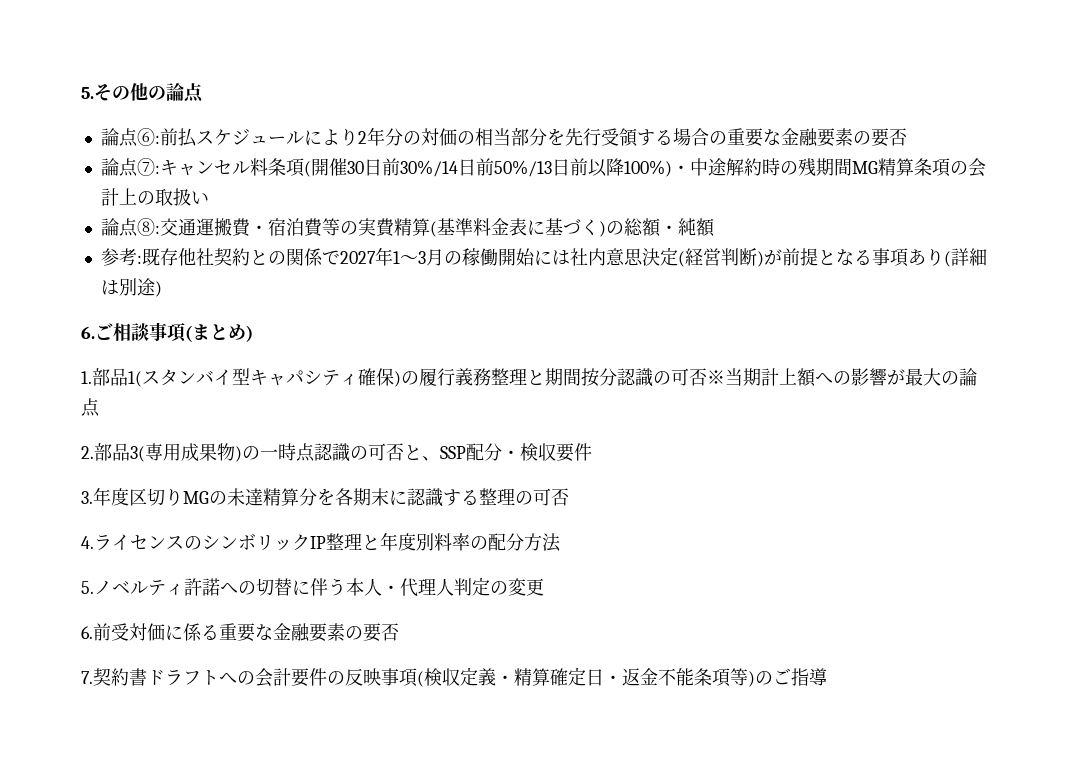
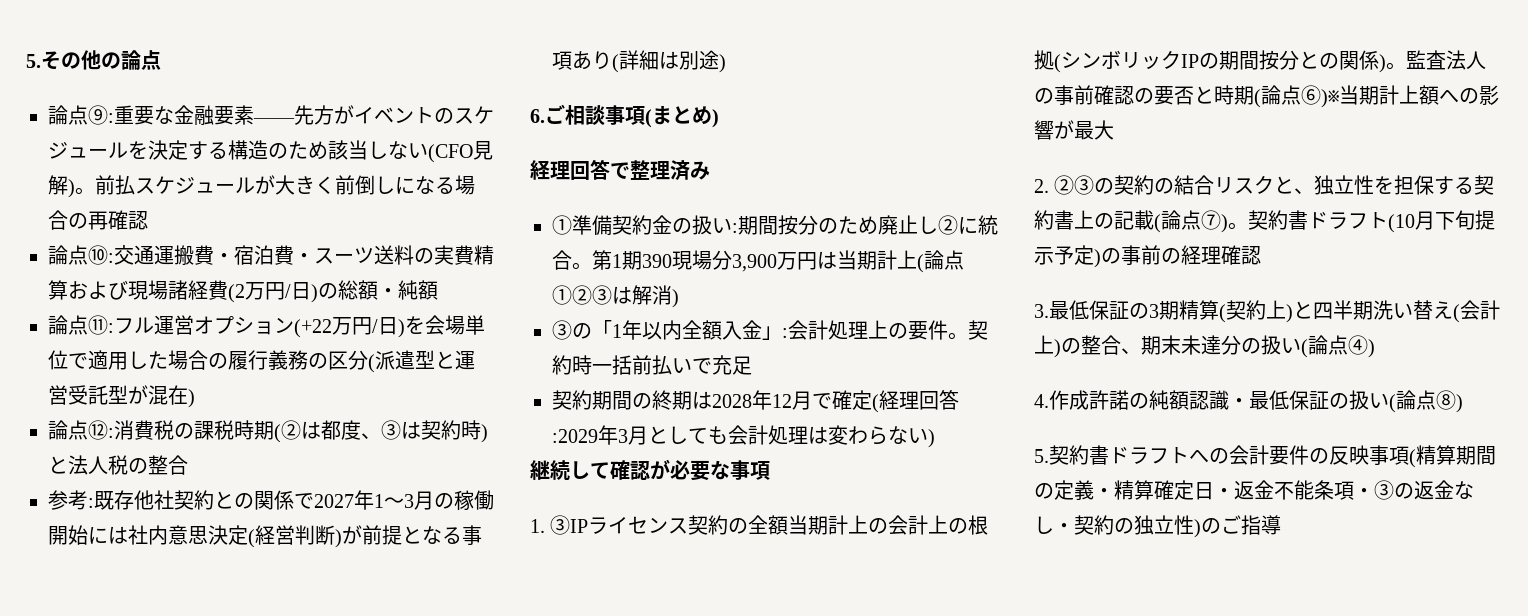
[136,127,907,147] [100,158,986,177] [100,188,209,206] [100,218,160,237] ⑥:前払スケジュールにより2年分の対価の相当部分を先行受領する場合の重要な金融要素の要否 // 論点⑦:キャンセル料条項(開催30日前30%/14日前50%/13日前以降100%)・中途解約時の残期間MG精算条項の会計上の取扱い // 論点⑧: -> [88,105,494,125] [48,140,493,163] [48,175,475,198] [48,210,148,230] [48,245,114,265] ⑨:重要な金融要素——先方がイベントのスケジュールを決定する構造のため該当しない(CFO見解)。前払スケジュールが大きく前倒しになる場合の再確認 // 論点⑩:
[321,218,715,237] 等の実費精算(基準料金表に基づく)の総額・純額 -> [294,245,494,265] [48,280,438,303] [48,315,485,338] [48,350,475,373] [48,385,195,408] [48,420,488,443] [48,455,188,475] ・スーツ送料の実費精算および現場諸経費(2万円/日)の総額・純額 // 論点⑪:フル運営オプション(+22万円/日)を会場単位で適用した場合の履行義務の区分(派遣型と運営受託型が混在) // 論点⑫:消費税の課税時期(②は都度、③は契約時)と法人税の整合
[81,368,725,387] 1.部品1(スタンバイ型キャパシティ確保)の履行義務整理と期間按分認識の可否※ -> [530,159,710,181] [552,215,998,236] [552,250,964,273] [552,285,679,308] [552,320,988,340] [552,355,752,375] [552,390,959,413] [552,425,935,448] [530,459,770,481] [530,515,989,535] [1034,50,1486,73] [1034,85,1339,108] 経理回答で整理済み // ①準備契約金の扱い:期間按分のため廃止し②に統合。第1期390現場分3,900万円は当期計上(論点①②③は解消) // ③の「1年以内全額入金」:会計処理上の要件。契約時一括前払いで充足 // 契約期間の終期は2028年12月で確定(経理回答:2029年3月としても会計処理は変わらない) // 継続して確認が必要な事項 // 1. ③IPライセンス契約の全額当期計上の会計上の根拠(シンボリックIPの期間按分との関係)。監査法人の事前確認の要否と時期(論点⑥)※
[941,368,977,386] [81,398,100,417] [81,443,592,462] [81,487,569,507] [81,532,561,552] [81,577,544,597] [81,623,399,642] [81,671,93,684] の論点 // 2.部品3(専用成果物)の一時点認識の可否と、SSP配分・検収要件 // 3.年度区切りMGの未達精算分を各期末に認識する整理の可否 // 4.ライセンスのシンボリックIP整理と年度別料率の配分方法 // 5.ノベルティ許諾への切替に伴う本人・代理人判定の変更 // 6.前受対価に係る重要な金融要素の要否 // 7. -> [1034,175,1495,195] [1034,210,1495,233] [1034,245,1261,268] [1034,300,1500,323] [1034,335,1375,358] [1034,390,1463,413] [1034,449,1049,463] // 2. ②③の契約の結合リスクと、独立性を担保する契約書上の記載(論点⑦)。契約書ドラフト(10月下旬提示予定)の事前の経理確認 // 3.最低保証の3期精算(契約上)と四半期洗い替え(会計上)の整合、期末未達分の扱い(論点④) // 4.作成許諾の純額認識・最低保証の扱い(論点⑧) // 5.
[424,668,460,686] 検収 -> [1416,445,1496,465] [1034,483,1054,499] 精算期間の
[730,668,748,686] 等 -> [1354,480,1474,500] [1034,515,1194,535] ・③の返金なし・契約の独立性

